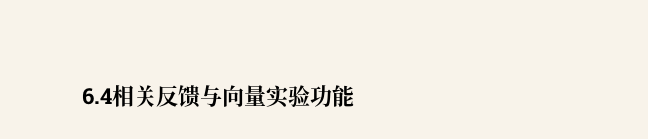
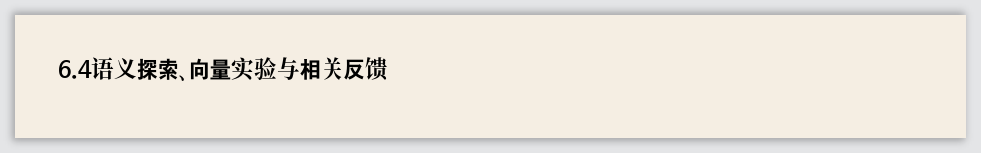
[112,85,354,108] 相关反馈与向量实验功能 -> [91,57,388,81] 语义探索、向量实验与相关反馈

